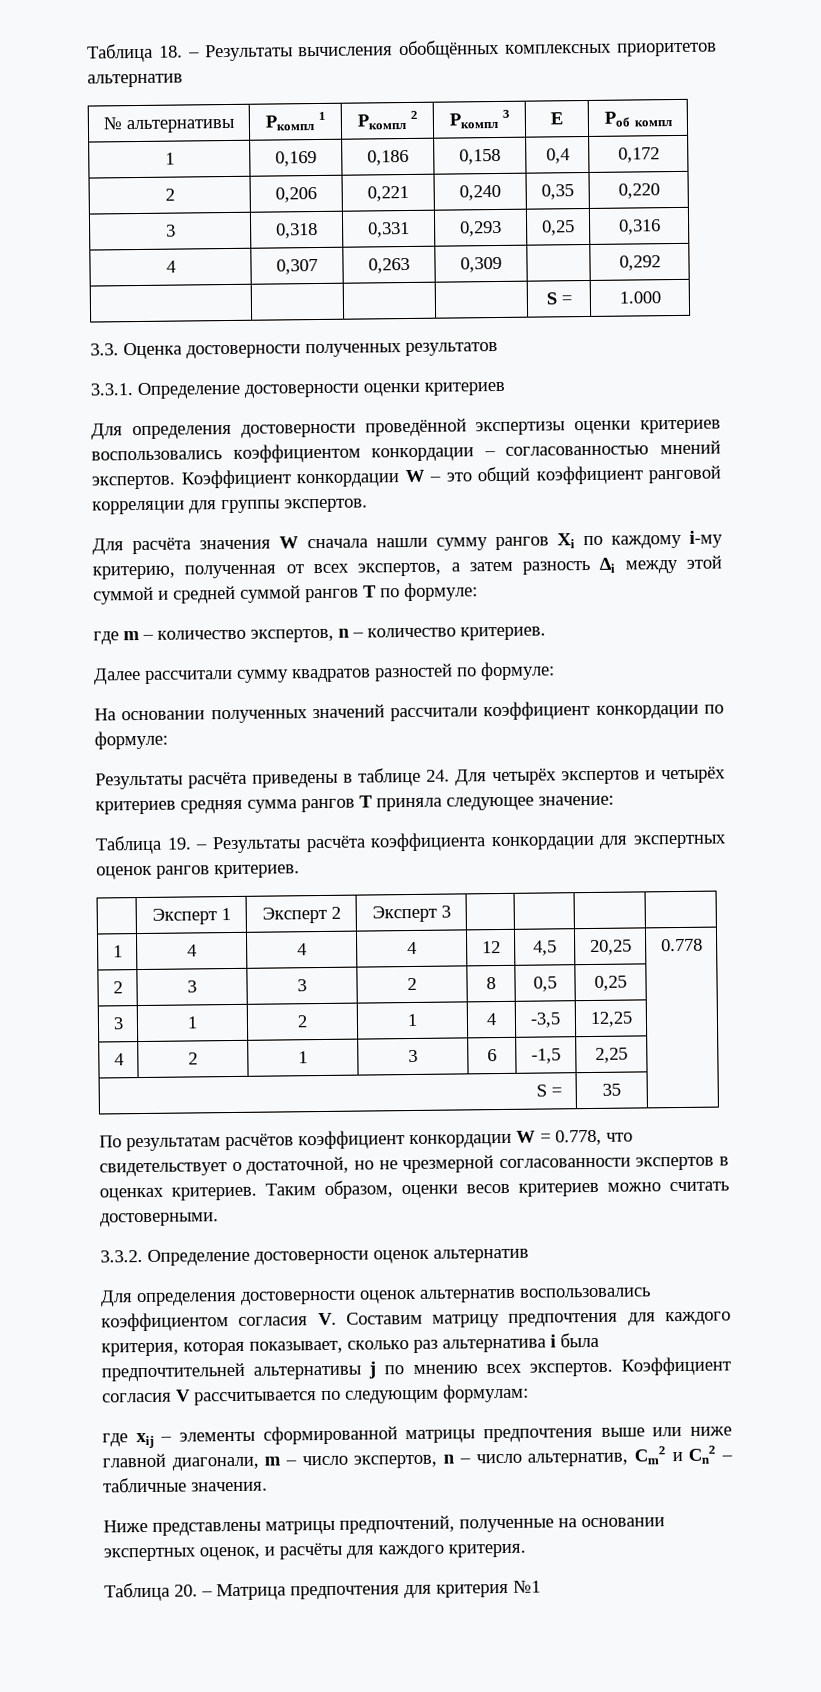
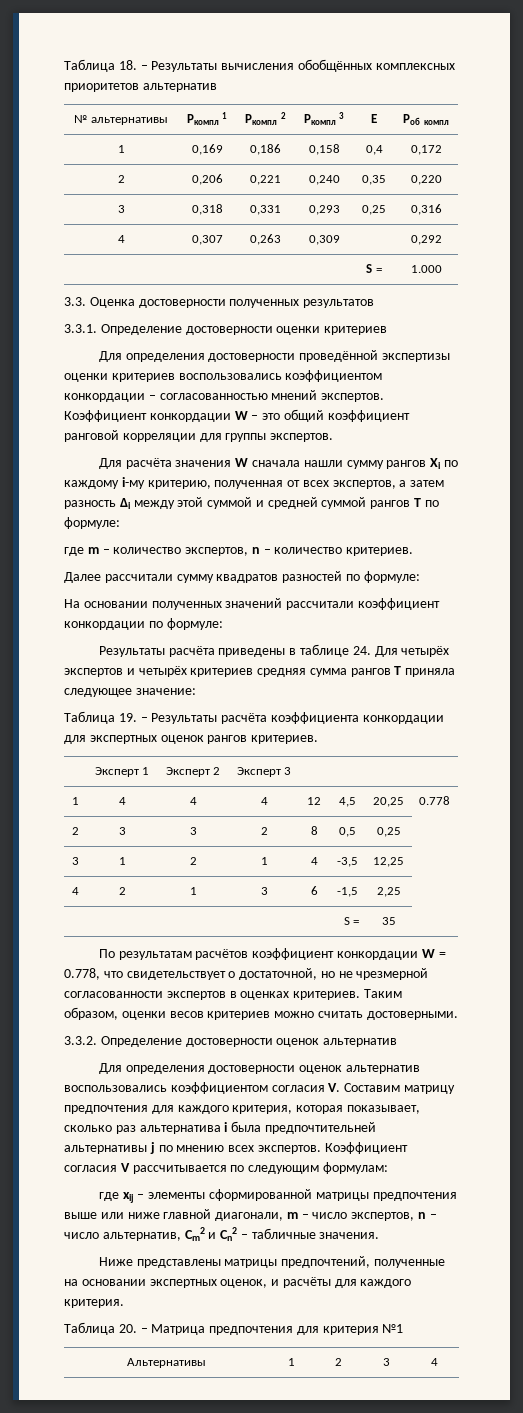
(541, 1586) none -> [126,1358,206,1368] [287,1358,295,1366] [335,1358,342,1366] [383,1358,390,1366] [431,1358,438,1366] // Альтернативы | 1 | 2 | 3 | 4

